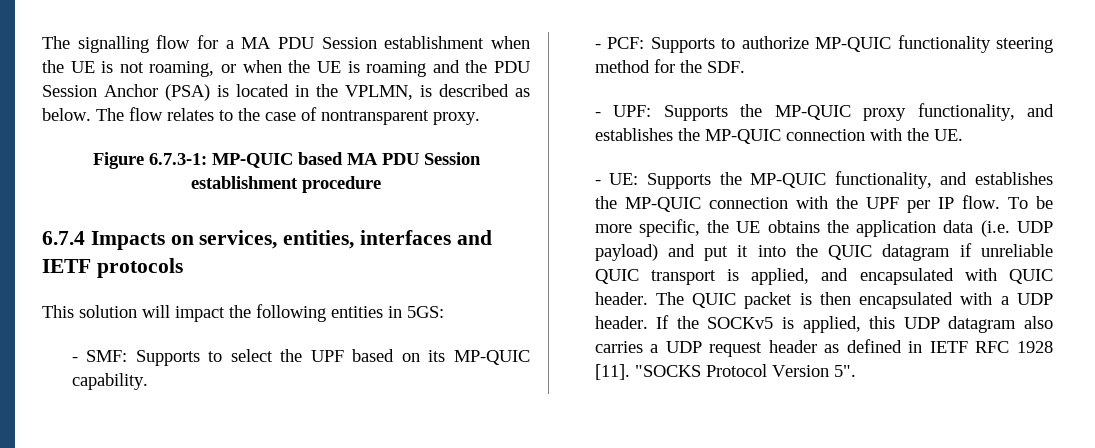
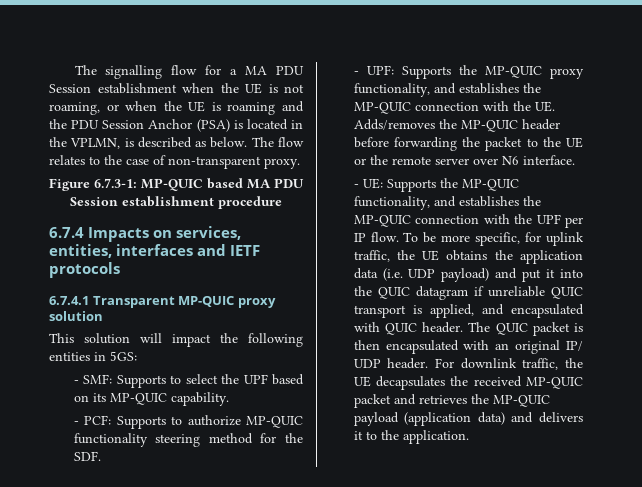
[321,110,429,125] nontransparent -> [168,156,261,169] non-transparent
(183, 268) none -> [49,296,276,308] [49,311,103,321] // 6.7.4.1 Transparent MP-QUIC proxy solution
(963, 135) none -> [353,119,560,132] [353,137,583,151] [353,155,575,165] Adds/removes the MP-QUIC header before forwarding the packet to the UE or the remote server over N6 interface.
(700, 228) none -> [525,232,584,246] [353,250,390,262] for uplink traffic,
[1000,293,1053,305] [594,315,1053,333] [594,339,1053,357] [594,364,856,380] a UDP header. If the SOCKv5 is applied, this UDP datagram also carries a UDP request header as defined in IETF RFC 1928 [11]. "SOCKS Protocol Version 5". -> [495,340,583,354] [353,358,583,370] [353,376,583,390] [353,394,550,408] [353,412,583,426] [353,430,469,444] an original IP/ UDP header. For downlink traffic, the UE decapsulates the received MP-QUIC packet and retrieves the MP-QUIC payload (application data) and delivers it to the application.

